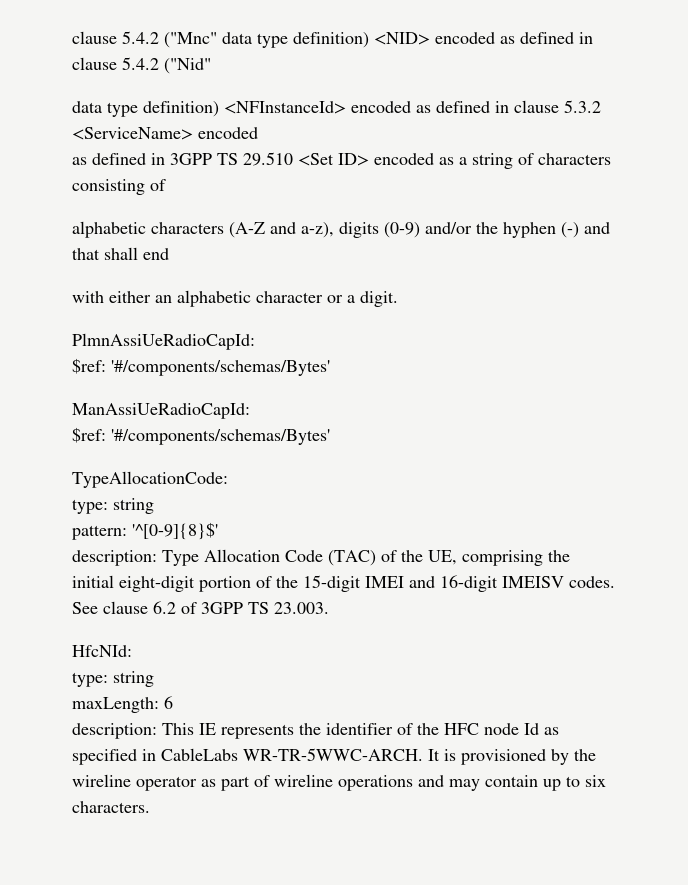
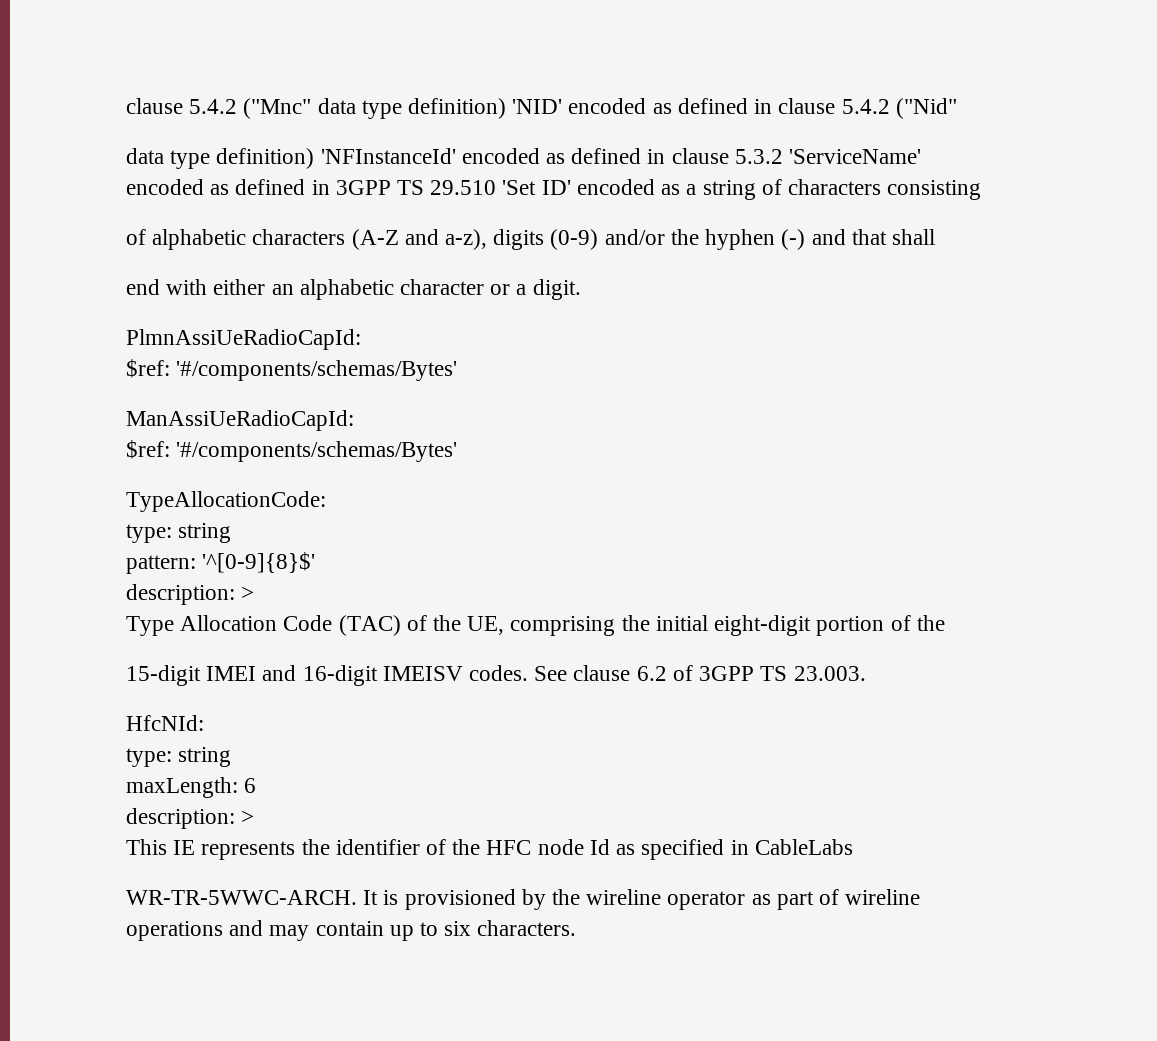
[374,32,430,45] <NID> -> [512,99,563,114] 'NID'
[224,101,346,114] <NFInstanceId> -> [320,148,456,164] 'NFInstanceId'
[72,127,258,140] <ServiceName> encoded // -> [789,149,922,164] [126,179,204,195] 'ServiceName' // encoded
[298,153,369,166] <Set ID> -> [502,180,571,195] 'Set ID'
[150,179,166,191] of // -> [126,229,146,245] // of
(138, 253) none -> (935, 237) //
(169, 254) // -> (160, 287) none
(157, 558) none -> [241,586,255,600] > //
(298, 582) none -> (945, 623) //
(157, 731) none -> [241,810,255,824] > //
(238, 754) none -> (853, 847) //
(333, 780) none -> (921, 897) //

